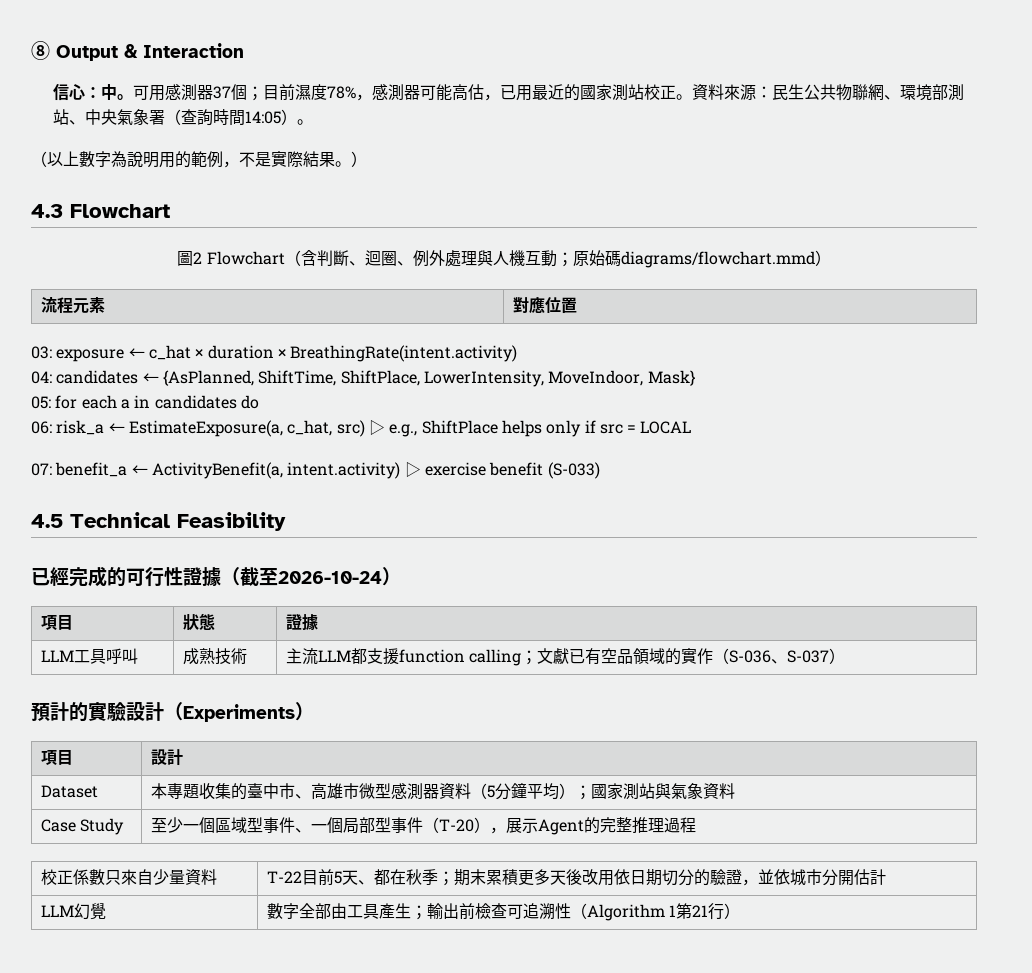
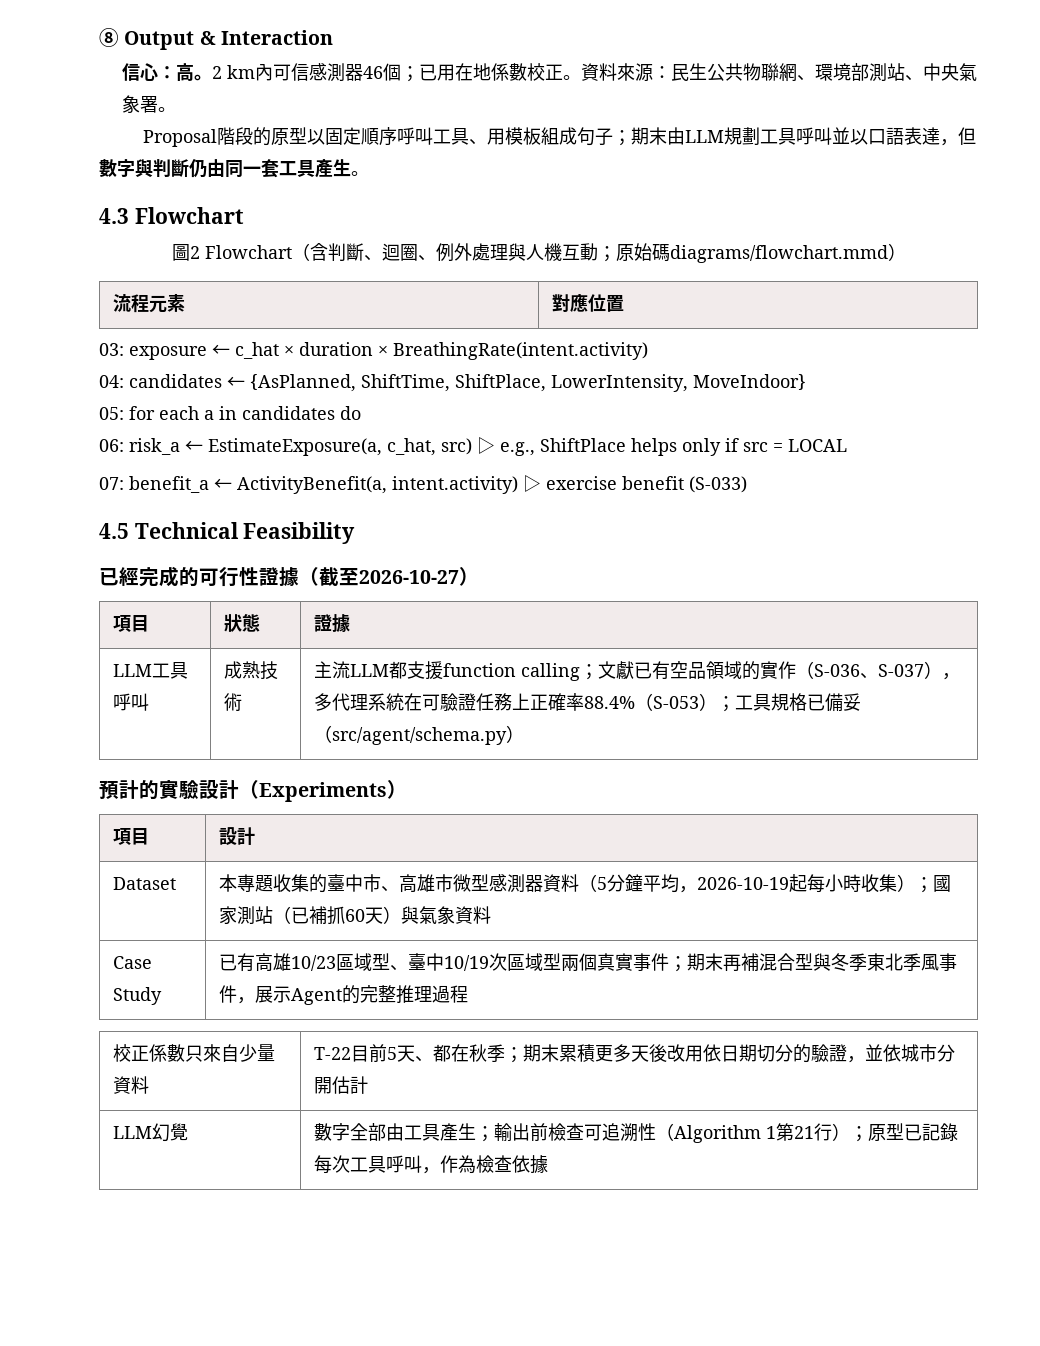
[101,84,645,101] 中。可用感測器37個；目前濕度78%，感測器可能高估，已用最近的國家測站 -> [175,63,527,82] 高。2 km內可信感測器46個；已用在地係數
[165,109,314,126] [31,151,367,168] （查詢時間14:05）。 // （以上數字為說明用的範例，不是實際結果。） -> [157,107,176,112] [143,127,977,147] [99,159,369,178] 。 // Proposal階段的原型以固定順序呼叫工具、用模板組成句子；期末由LLM規劃工具呼叫並以口語表達，但數字與判斷仍由同一套工具產生。
[548,370,695,386] MoveIndoor, Mask} -> [693,374,806,390] MoveIndoor}
[278,571,382,584] 2026-10-24 -> [359,570,459,584] 2026-10-27
(846, 656) none -> [941,673,960,680] [313,693,861,712] [313,725,524,745] ，多代理系統在可驗證任務上正確率88.4%（S-053）；工具規格已備妥（src/agent/schema.py）
[558,783,655,800] ）；國家測站 -> [678,874,951,893] [218,906,401,925] ，2026-10-19起每小時收集）；國家測站（已補抓60天）
[150,817,490,834] 至少一個區域型事件、一個局部型事件（T-20） -> [218,953,957,972] [218,985,237,1003] 已有高雄10/23區域型、臺中10/19次區域型兩個真實事件；期末再補混合型與冬季東北季風事件
(741, 911) none -> [849,1123,958,1142] [313,1155,548,1174] ；原型已記錄每次工具呼叫，作為檢查依據

